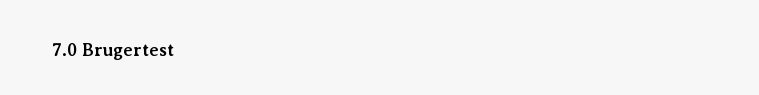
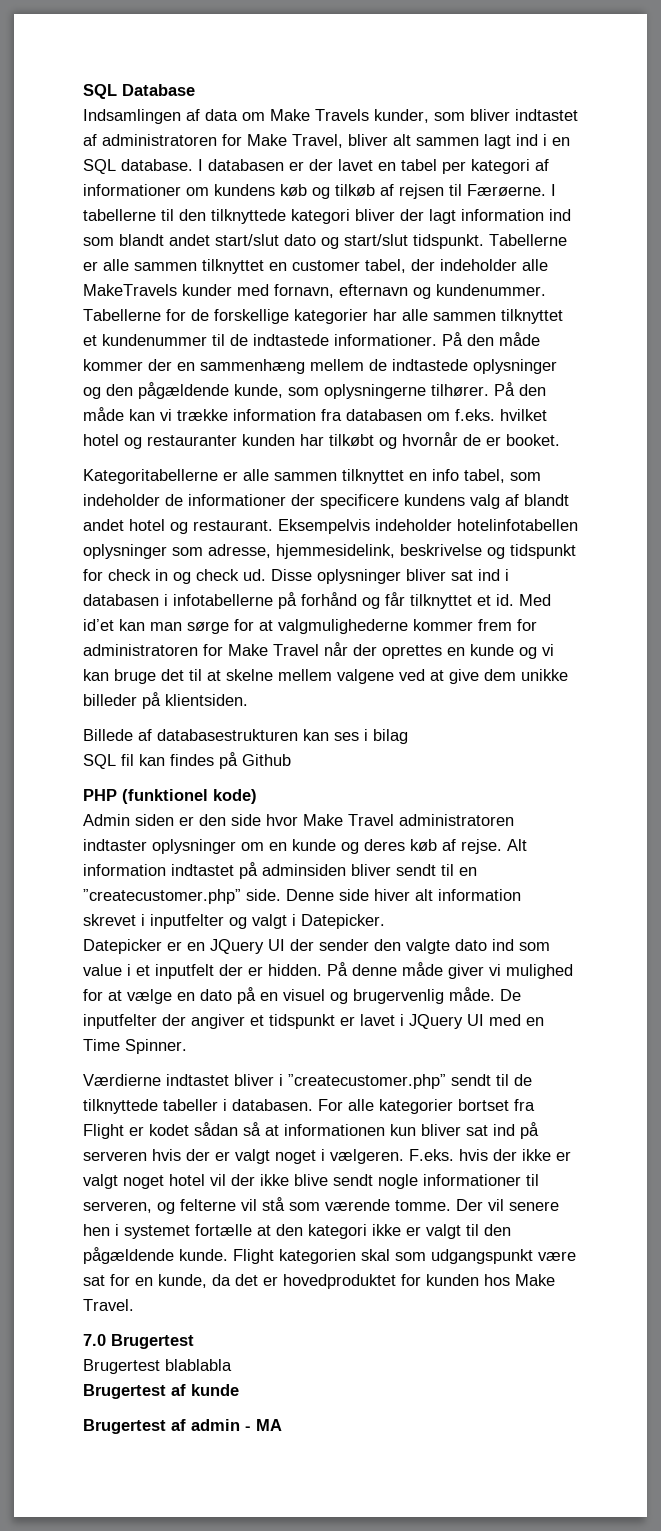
[52,43,174,60] 7.0 Brugertest -> [83,84,195,99] [83,109,578,124] [83,134,570,149] [83,159,549,174] [83,184,556,199] [83,209,571,224] [83,234,567,249] [83,259,548,274] [83,284,546,299] [83,309,563,324] [83,332,540,346] [83,359,557,374] [83,382,546,399] [83,407,547,421] [83,432,560,449] [83,469,541,484] [83,494,569,509] [83,519,578,534] [83,544,576,559] [83,569,509,584] [83,592,551,609] [83,619,537,634] [83,642,554,659] [83,669,568,684] [83,692,248,709] [83,729,408,744] [83,752,291,769] [83,789,257,804] [83,814,514,826] [83,839,527,854] [83,862,477,879] [83,889,521,904] [83,914,385,929] [83,939,550,954] [83,962,573,979] [83,987,521,1004] [83,1014,544,1029] [83,1039,187,1054] [83,1074,532,1089] [83,1099,535,1114] [83,1122,539,1139] [83,1149,571,1164] [83,1174,539,1189] [83,1197,559,1214] [83,1224,511,1239] [83,1247,576,1264] [83,1274,555,1289] [83,1299,134,1311] [83,1334,194,1349] [83,1359,232,1374] [83,1384,239,1399] [83,1419,282,1434] SQL Database // Indsamlingen af data om Make Travels kunder, som bliver indtastet af administratoren for Make Travel, bliver alt sammen lagt ind i en SQL database. I databasen er der lavet en tabel per kategori af informationer om kundens køb og tilkøb af rejsen til Færøerne. I tabellerne til den tilknyttede kategori bliver der lagt information ind som blandt andet start/slut dato og start/slut tidspunkt. Tabellerne er alle sammen tilknyttet en customer tabel, der indeholder alle MakeTravels kunder med fornavn, efternavn og kundenummer. Tabellerne for de forskellige kategorier har alle sammen tilknyttet et kundenummer til de indtastede informationer. På den måde kommer der en sammenhæng mellem de indtastede oplysninger og den pågældende kunde, som oplysningerne tilhører. På den måde kan vi trække information fra databasen om f.eks. hvilket hotel og restauranter kunden har tilkøbt og hvornår de er booket. // Kategoritabellerne er alle sammen tilknyttet en info tabel, som indeholder de informationer der specificere kundens valg af blandt andet hotel og restaurant. Eksempelvis indeholder hotelinfotabellen oplysninger som adresse, hjemmesidelink, beskrivelse og tidspunkt for check in og check ud. Disse oplysninger bliver sat ind i databasen i infotabellerne på forhånd og får tilknyttet et id. Med id’et kan man sørge for at valgmulighederne kommer frem for administratoren for Make Travel når der oprettes en kunde og vi kan bruge det til at skelne mellem valgene ved at give dem unikke billeder på klientsiden. // Billede af databasestrukturen kan ses i bilag // SQL fil kan findes på Github // PHP (funktionel kode) // Admin siden er den side hvor Make Travel administratoren indtaster oplysninger om en kunde og deres køb af rejse. Alt information indtastet på adminsiden bliver sendt til en ”createcustomer.php” side. Denne side hiver alt information skrevet i inputfelter og valgt i Datepicker. // Datepicker er en JQuery UI der sender den valgte dato ind som value i et inputfelt der er hidden. På denne måde giver vi mulighed for at vælge en dato på en visuel og brugervenlig måde. De inputfelter der angiver et tidspunkt er lavet i JQuery UI med en Time Spinner. // Værdierne indtastet bliver i ”createcustomer.php” sendt til de tilknyttede tabeller i databasen. For alle kategorier bortset fra Flight er kodet sådan så at informationen kun bliver sat ind på serveren hvis der er valgt noget i vælgeren. F.eks. hvis der ikke er valgt noget hotel vil der ikke blive sendt nogle informationer til serveren, og felterne vil stå som værende tomme. Der vil senere hen i systemet fortælle at den kategori ikke er valgt til den pågældende kunde. Flight kategorien skal som udgangspunkt være sat for en kunde, da det er hovedproduktet for kunden hos Make Travel. // 7.0 Brugertest // Brugertest blablabla // Brugertest af kunde // Brugertest af admin - MA

